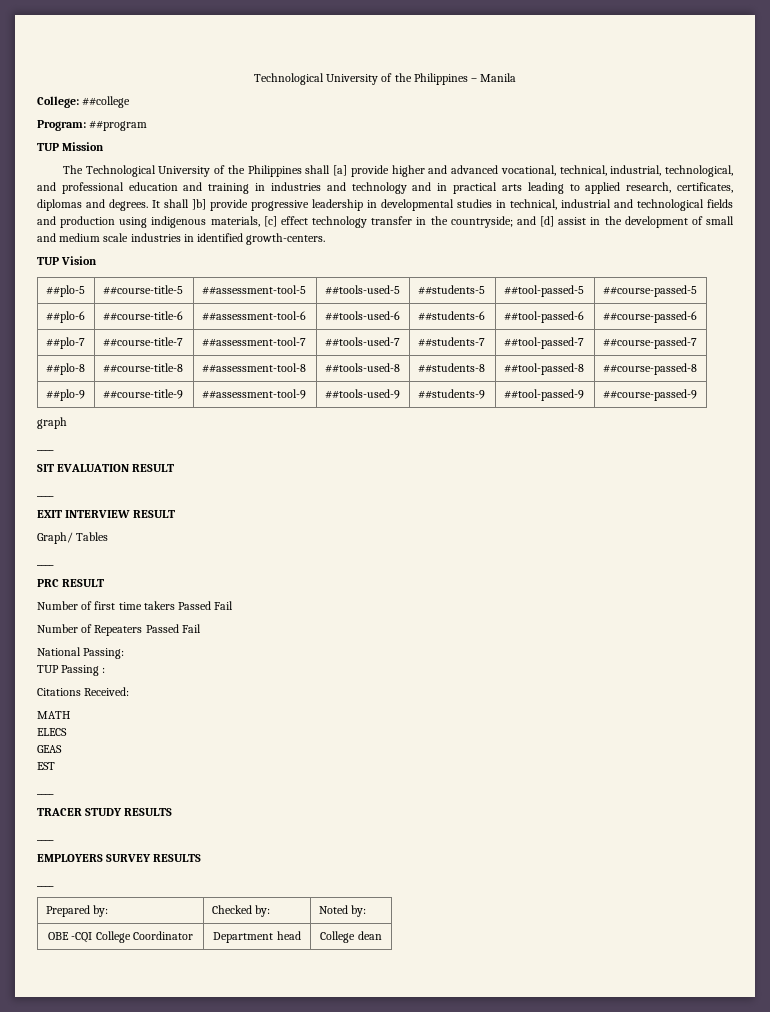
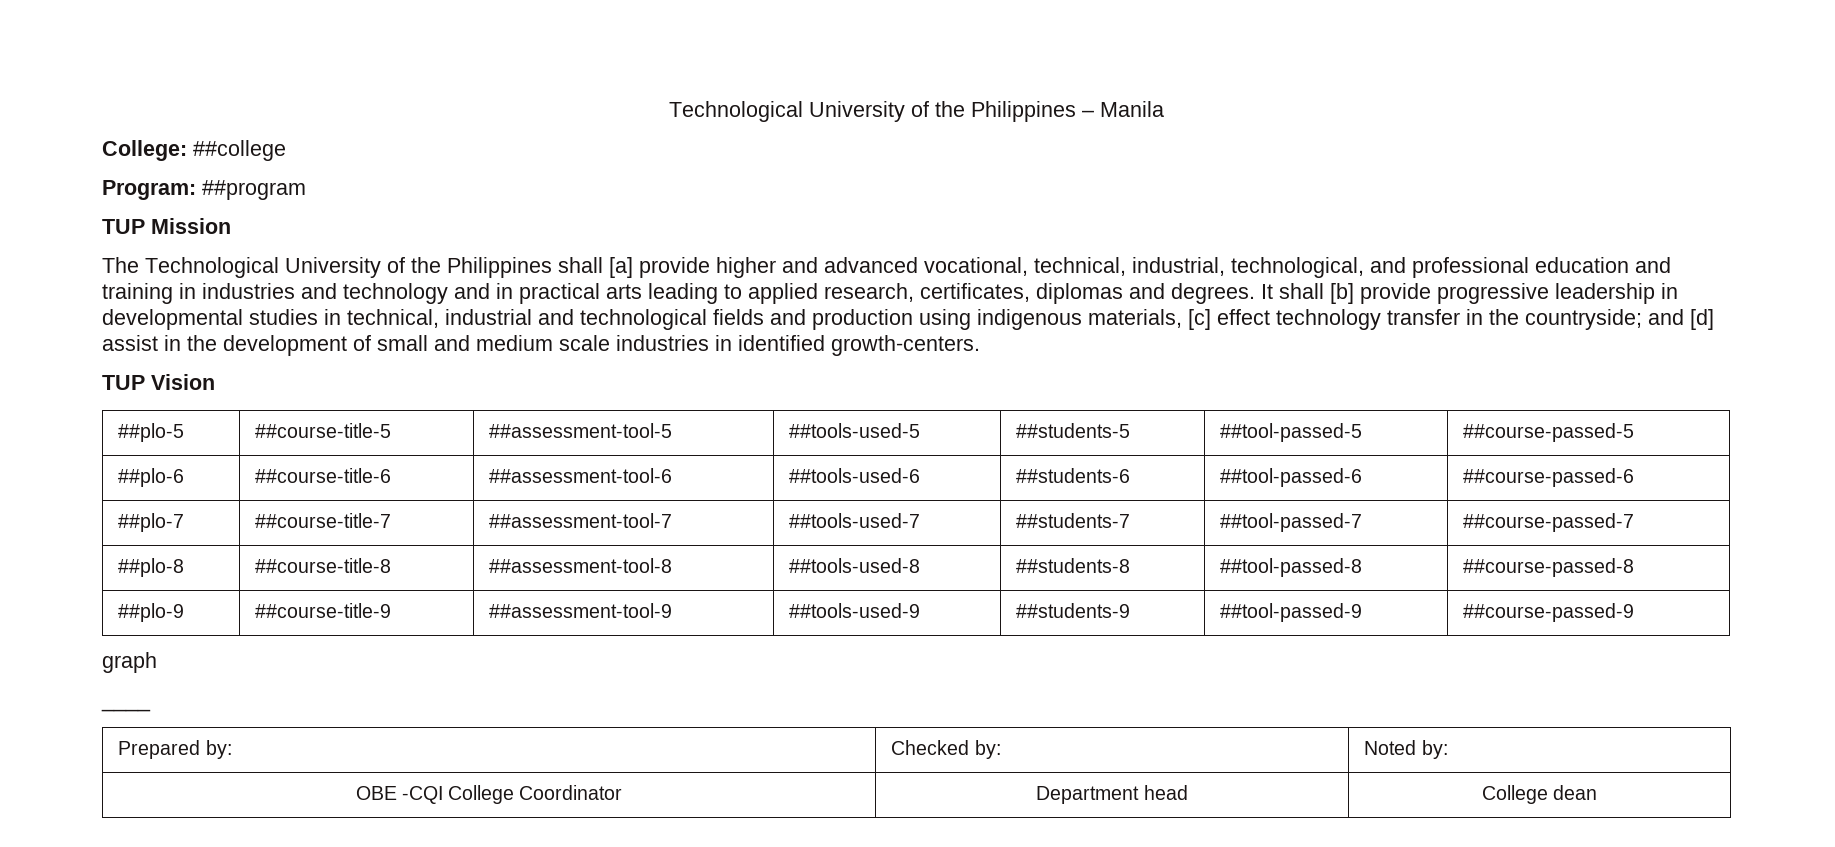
[192,199,206,210] ]b] -> [1330,283,1354,304] [b]
[37,464,175,472] [37,495,54,497] [37,510,176,518] [37,532,109,544] [37,564,54,566] [37,579,105,587] [37,601,234,610] [37,624,201,636] [37,647,125,659] [37,665,106,676] [37,687,130,696] [37,711,70,719] [37,728,67,736] [37,745,62,753] [37,762,55,770] [37,793,54,795] [37,808,173,816] [37,839,54,841] [37,854,202,862] [37,885,54,887] // SIT EVALUATION RESULT // ____ // EXIT INTERVIEW RESULT // Graph/ Tables // ____ // PRC RESULT // Number of first time takers Passed Fail // Number of Repeaters Passed Fail // National Passing: // TUP Passing : // Citations Received: // MATH // ELECS // GEAS // EST // ____ // TRACER STUDY RESULTS // ____ // EMPLOYERS SURVEY RESULTS // ____ -> (151, 709) none

